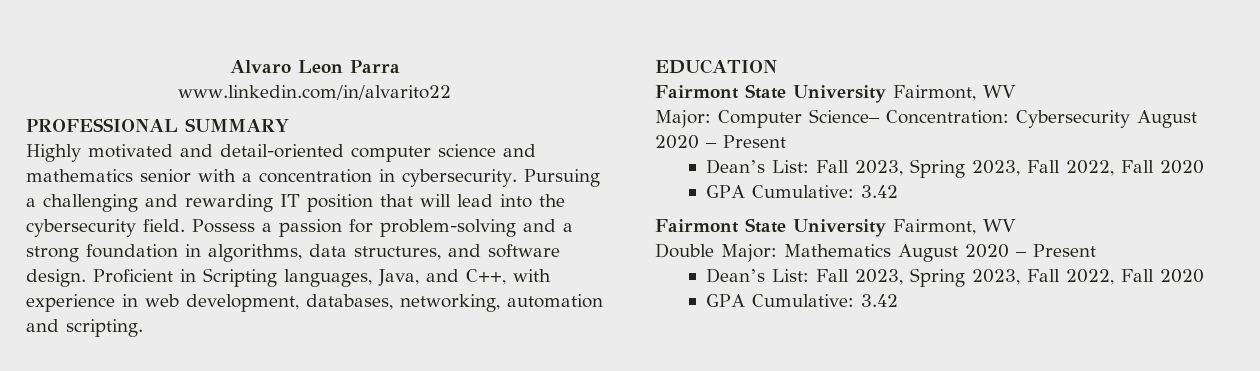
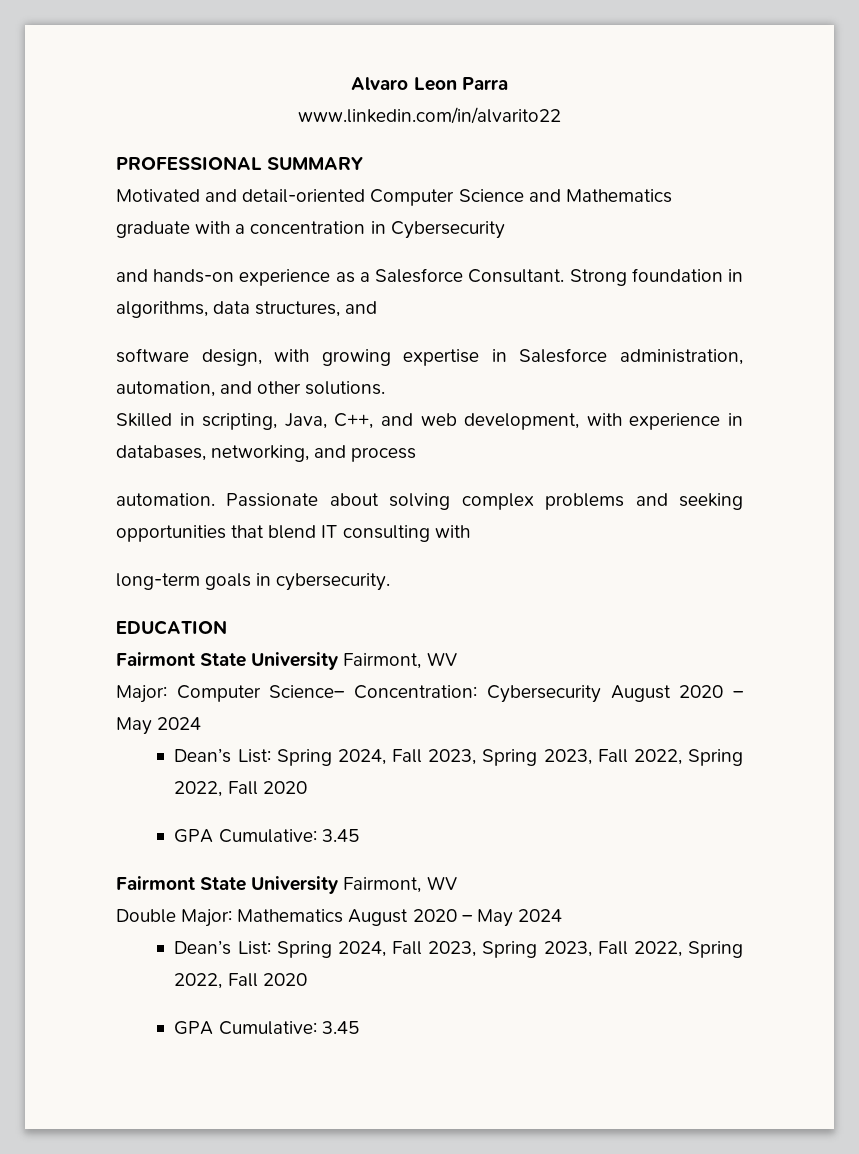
[26,144,536,162] [26,169,600,187] [26,194,565,212] [26,219,573,237] [26,246,79,262] Highly motivated and detail-oriented computer science and mathematics senior with a concentration in cybersecurity. Pursuing a challenging and rewarding IT position that will lead into the cybersecurity field. Possess a passion for problem-solving and a strong -> [116,189,672,206] [116,221,505,239] [116,268,627,286] Motivated and detail-oriented Computer Science and Mathematics graduate with a concentration in Cybersecurity // and hands-on experience as a Salesforce Consultant. Strong
[488,244,560,258] [26,268,551,287] [26,294,603,312] [26,319,143,337] software design. Proficient in Scripting languages, Java, and C++, with experience in web development, databases, networking, automation and scripting. -> [116,348,743,366] [116,381,386,397] [116,413,744,430] [116,445,417,462] [116,493,744,510] [116,525,470,542] [116,573,391,591] // software design, with growing expertise in Salesforce administration, automation, and other solutions. // Skilled in scripting, Java, C++, and web development, with experience in databases, networking, and process // automation. Passionate about solving complex problems and seeking opportunities that blend IT consulting with // long-term goals in cybersecurity.
[723,135,786,148] [706,159,1205,178] [706,185,899,198] Present // Dean’s List: Fall 2023, Spring 2023, Fall 2022, Fall 2020 // GPA Cumulative: 3.42 -> [116,717,202,735] [174,748,743,766] [174,781,307,797] [174,829,359,843] May 2024 // Dean’s List: Spring 2024, Fall 2023, Spring 2023, Fall 2022, Spring 2022, Fall 2020 // GPA Cumulative: 3.45
[1033,244,1096,257] [706,268,1205,287] [706,294,899,307] Present // Dean’s List: Fall 2023, Spring 2023, Fall 2022, Fall 2020 // GPA Cumulative: 3.42 -> [476,909,562,927] [174,940,743,958] [174,973,307,989] [174,1021,359,1035] May 2024 // Dean’s List: Spring 2024, Fall 2023, Spring 2023, Fall 2022, Spring 2022, Fall 2020 // GPA Cumulative: 3.45

